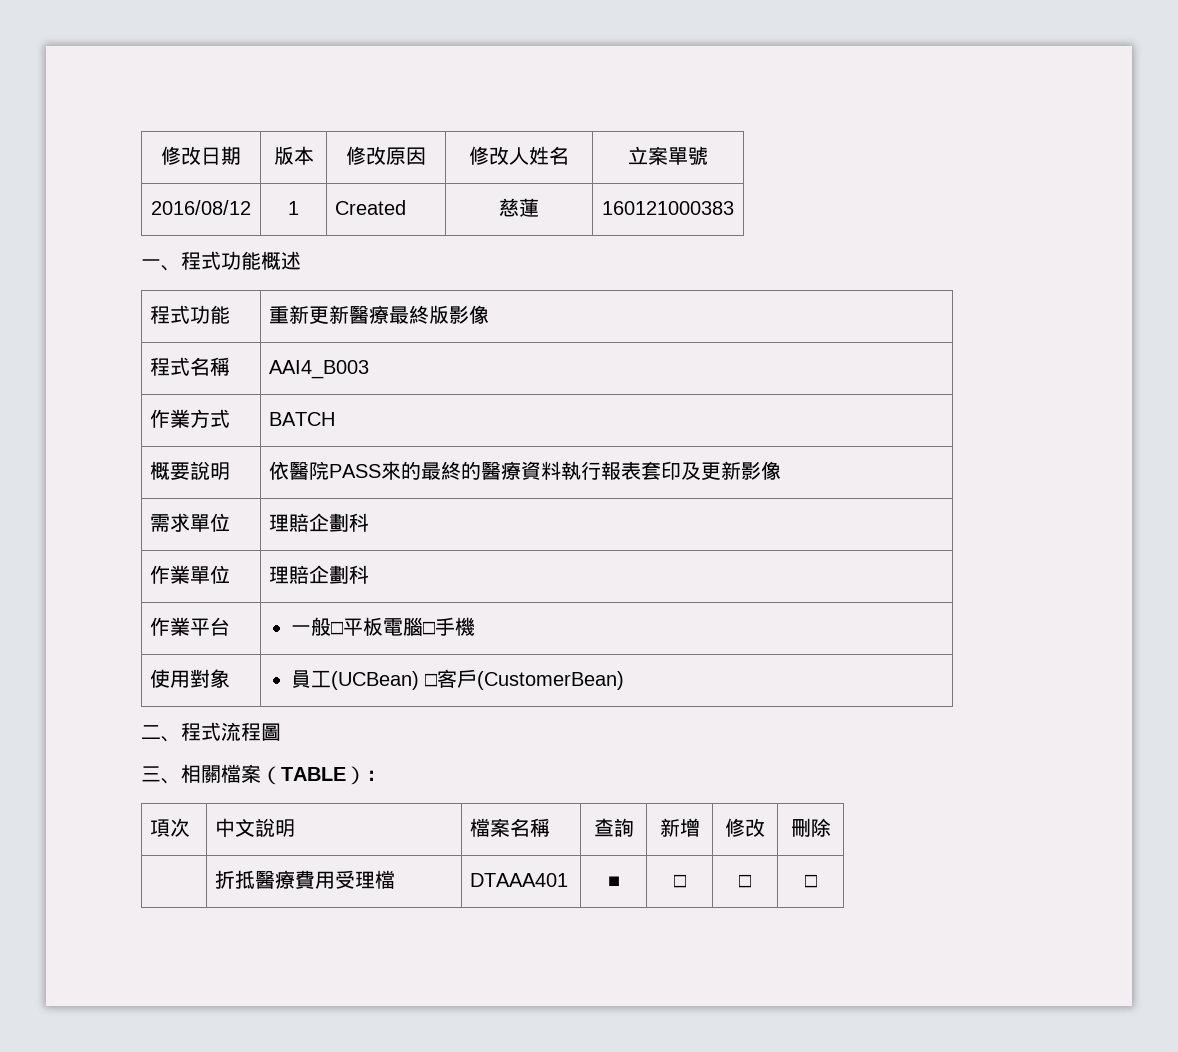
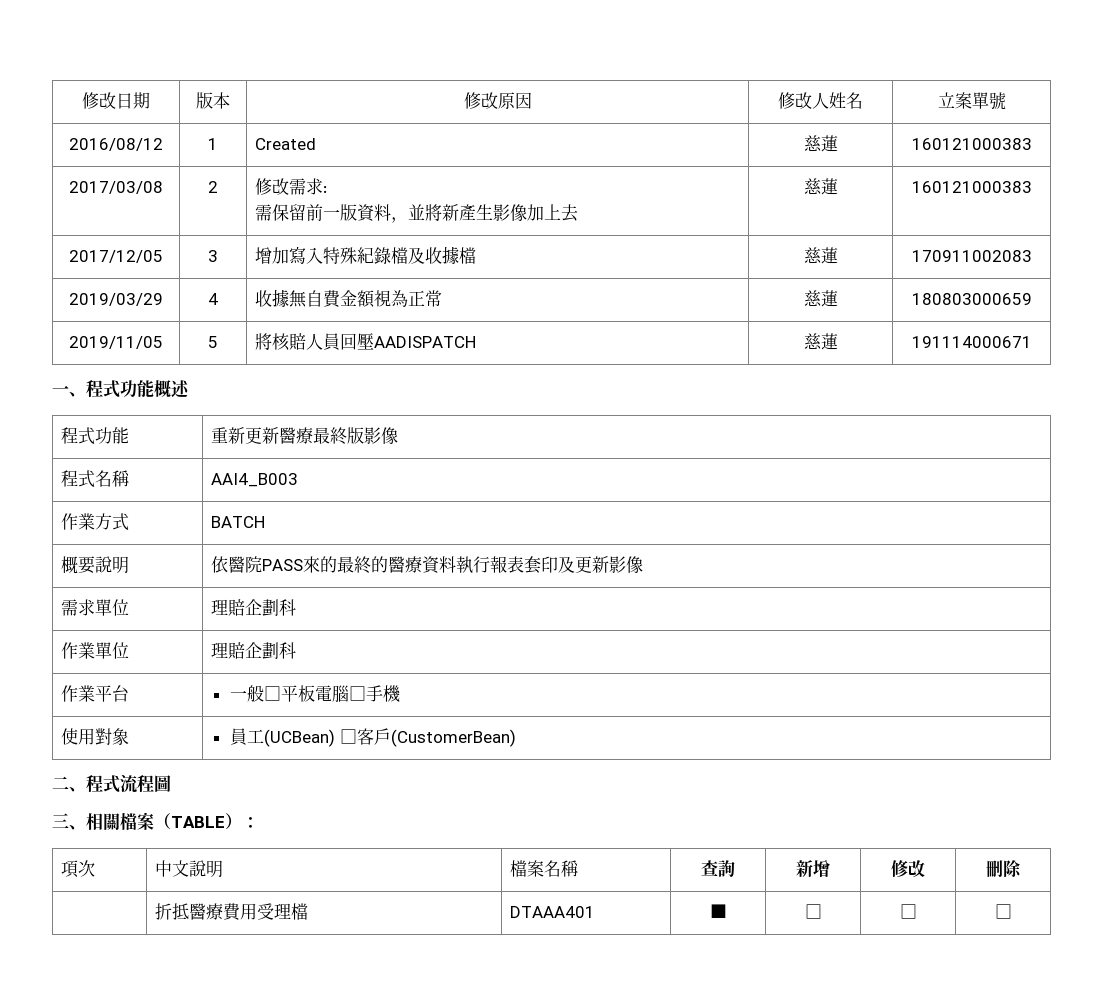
(734, 208) none -> [69,181,163,194] [208,181,218,193] [254,178,327,195] [254,204,578,223] [803,178,838,195] [911,181,1032,193] [69,250,163,263] [208,250,218,262] [254,246,476,265] [803,247,838,264] [911,250,1032,262] [69,293,163,306] [208,293,218,305] [254,289,442,308] [803,290,838,307] [911,293,1032,305] [69,336,163,349] [208,336,218,348] [254,333,476,351] [803,333,838,350] [911,336,1032,348] // 2017/03/08 | 2 | 修改需求: // 需保留前一版資料，並將新產生影像加上去 | 慈蓮 | 160121000383 // 2017/12/05 | 3 | 增加寫入特殊紀錄檔及收據檔 | 慈蓮 | 170911002083 // 2019/03/29 | 4 | 收據無自費金額視為正常 | 慈蓮 | 180803000659 // 2019/11/05 | 5 | 將核賠人員回壓AADISPATCH | 慈蓮 | 191114000671

